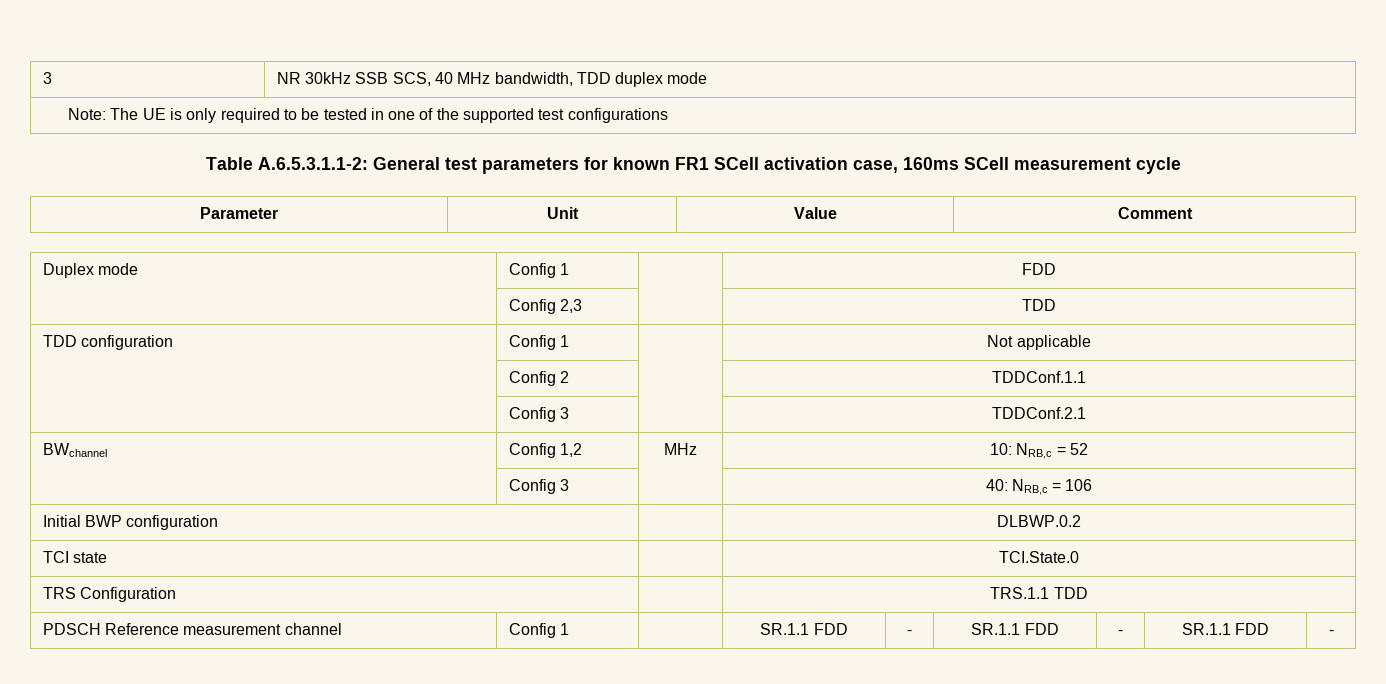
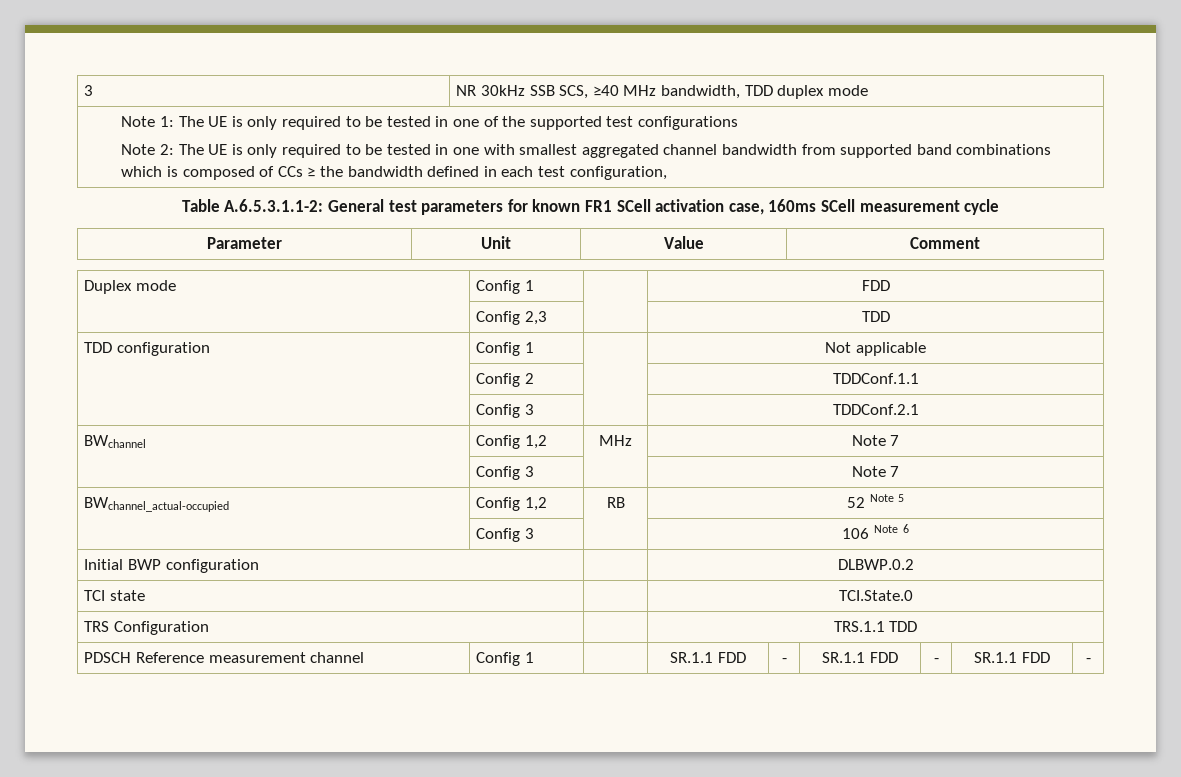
[434,72,453,84] 40 -> [592,85,619,96] ≥40
[67,108,106,120] Note: -> [121,116,175,127] Note 1:
(668, 115) none -> [121,144,1052,158] [121,166,667,180] // Note 2: The UE is only required to be tested in one with smallest aggregated channel bandwidth from supported band combinations which is composed of CCs ≥ the bandwidth defined in each test configuration,
[990,443,1088,459] [508,479,569,494] [985,479,1062,495] 10: NRB,c = 52 // | Config 3 | | 40: NRB,c = -> [851,435,900,446] [476,466,534,480] [851,466,900,477] [84,497,230,512] [476,497,547,511] [606,497,625,508] [846,494,905,508] [476,528,534,542] Note 7 // | Config 3 | | Note 7 // BWchannel_actual-occupied | Config 1,2 | RB | 52 Note 5 // | Config 3 | |
(1093, 485) none -> [874,524,909,533] Note 6

